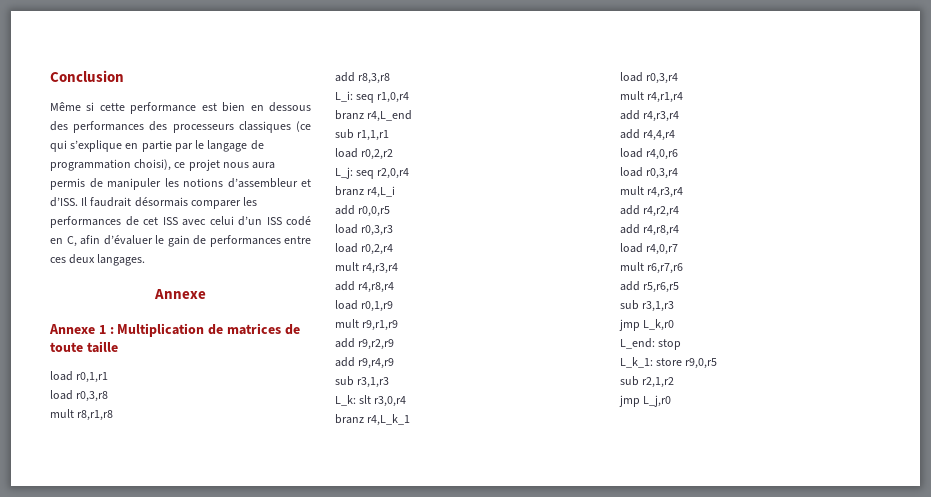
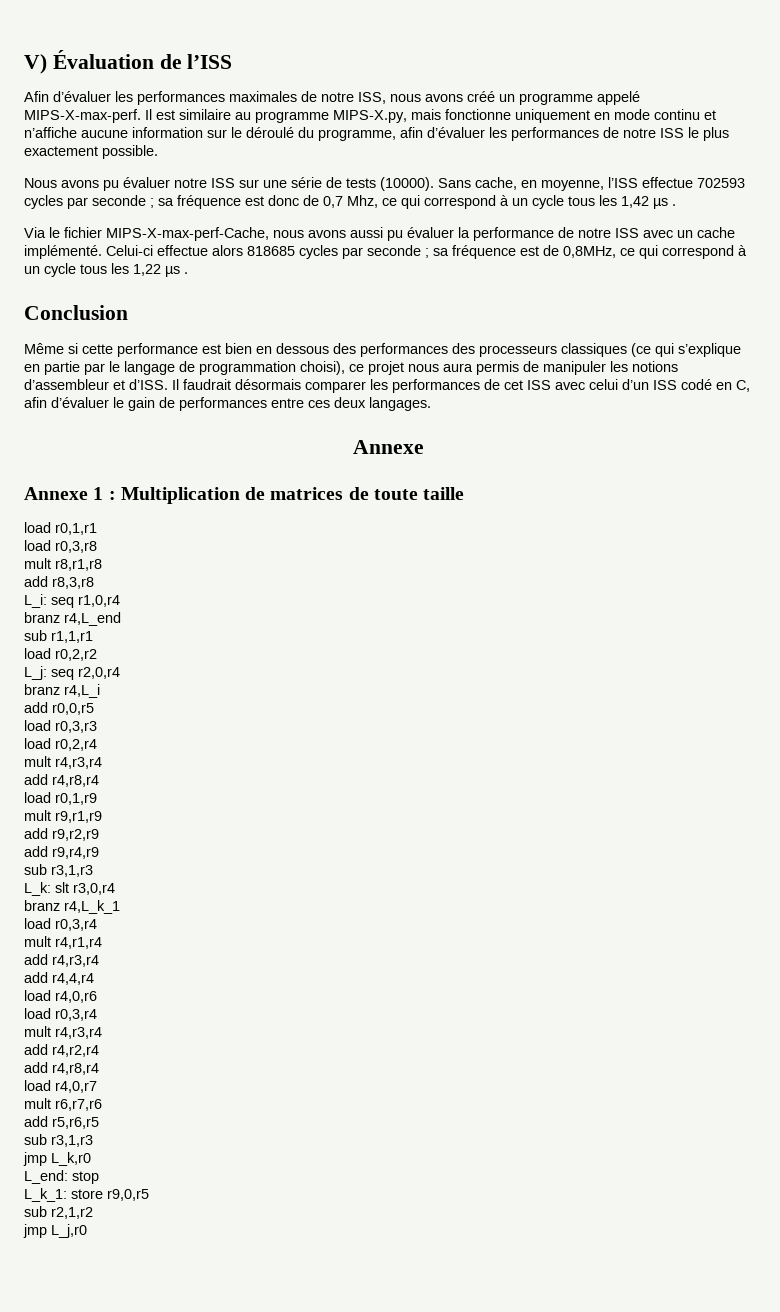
(50, 76) none -> [24,50,233,74] [24,91,640,105] [24,109,716,123] [24,127,729,141] [24,145,158,159] [24,177,745,191] [24,195,676,209] [24,227,735,241] [24,245,747,259] [24,263,188,277] V) Évaluation de l’ISS // Afin d’évaluer les performances maximales de notre ISS, nous avons créé un programme appelé MIPS-X-max-perf. Il est similaire au programme MIPS-X.py, mais fonctionne uniquement en mode continu et n’affiche aucune information sur le déroulé du programme, afin d’évaluer les performances de notre ISS le plus exactement possible. // Nous avons pu évaluer notre ISS sur une série de tests (10000). Sans cache, en moyenne, l’ISS effectue 702593 cycles par seconde ; sa fréquence est donc de 0,7 Mhz, ce qui correspond à un cycle tous les 1,42 µs . // Via le fichier MIPS-X-max-perf-Cache, nous avons aussi pu évaluer la performance de notre ISS avec un cache implémenté. Celui-ci effectue alors 818685 cycles par seconde ; sa fréquence est de 0,8MHz, ce qui correspond à un cycle tous les 1,22 µs . //

